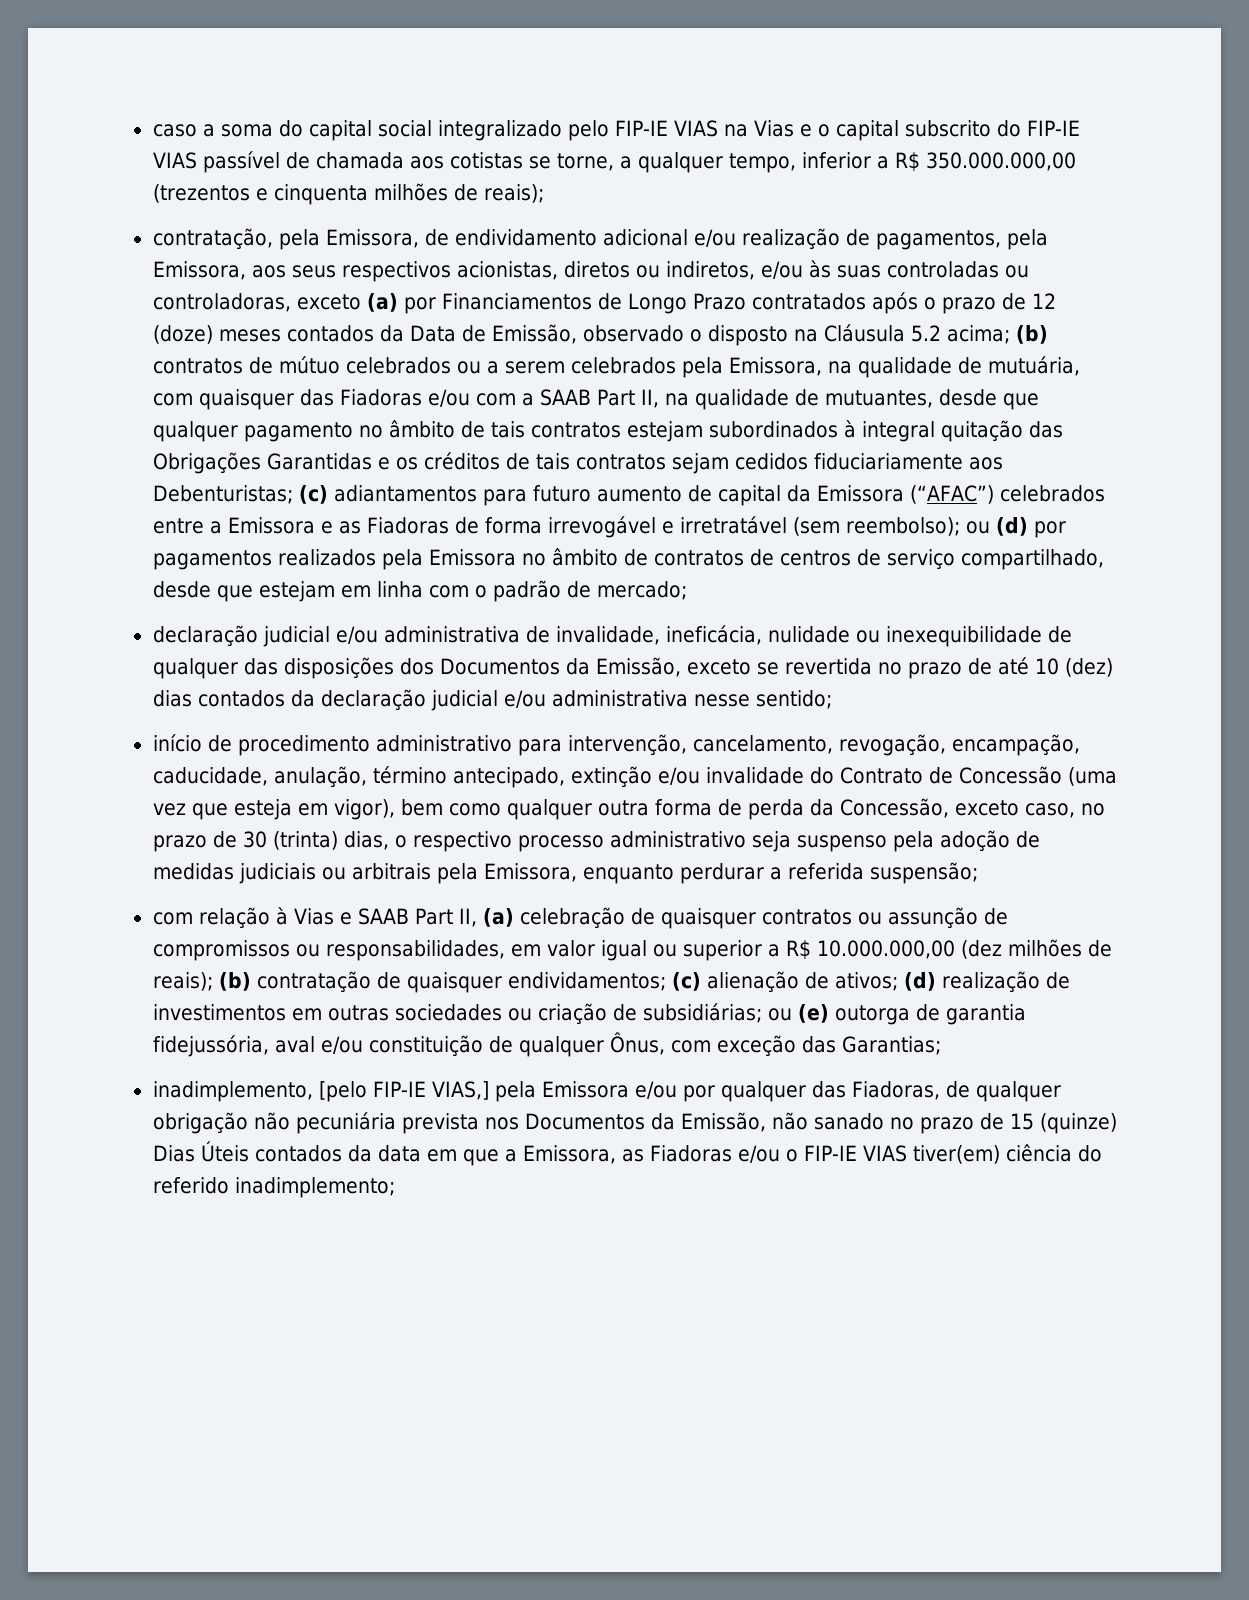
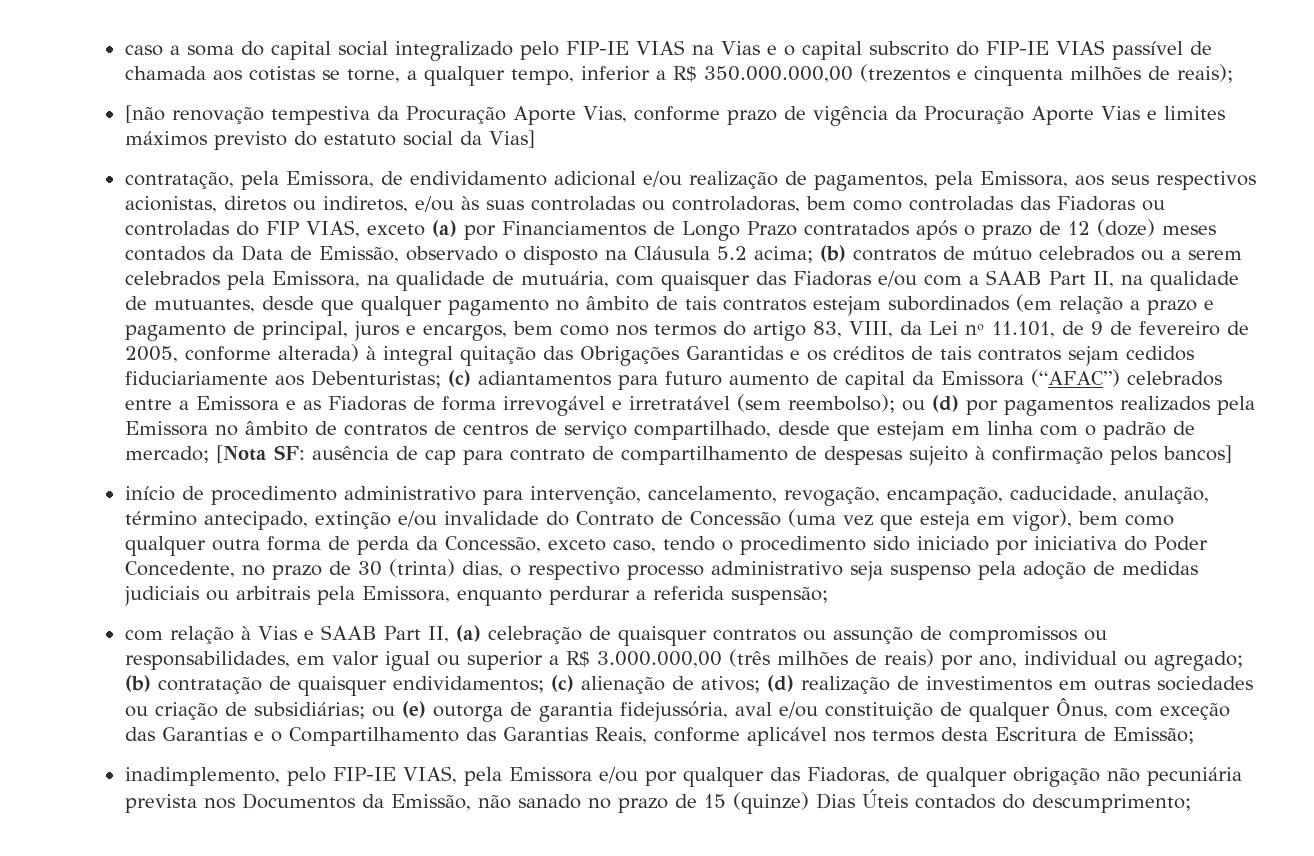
(544, 193) none -> [124,105,1225,126] [124,130,535,150] // [não renovação tempestiva da Procuração Aporte Vias, conforme prazo de vigência da Procuração Aporte Vias e limites máximos previsto do estatuto social da Vias]
(291, 302) none -> [805,196,1165,211] [124,220,360,238] bem como controladas das Fiadoras ou controladas do FIP VIAS,
(838, 429) none -> [1015,294,1214,315] [124,321,1249,341] [124,344,359,363] (em relação a prazo e pagamento de principal, juros e encargos, bem como nos termos do artigo 83, VIII, da Lei nº 11.101, de 9 de fevereiro de 2005, conforme alterada)
[152,625,1072,647] [152,657,1113,679] [152,689,832,711] // declaração judicial e/ou administrativa de invalidade, ineficácia, nulidade ou inexequibilidade de qualquer das disposições dos Documentos da Emissão, exceto se revertida no prazo de até 10 (dez) dias contados da declaração judicial e/ou administrativa nesse sentido; -> [215,445,1232,466] [Nota SF: ausência de cap para contrato de compartilhamento de despesas sujeito à confirmação pelos bancos]
(1075, 810) none -> [662,536,1208,555] [124,561,235,578] tendo o procedimento sido iniciado por iniciativa do Poder Concedente,
[816,939,1112,959] [152,972,213,991] 10.000.000,00 (dez milhões de reais); -> [596,649,1243,671] 3.000.000,00 (três milhões de reais) por ano, individual ou agregado;
[841,1036,941,1055] [152,1081,489,1102] Garantias; // inadimplemento, [pelo FIP-IE VIAS,] -> [161,727,1194,746] [124,766,457,786] Garantias e o Compartilhamento das Garantias Reais, conforme aplicável nos termos desta Escritura de Emissão; // inadimplemento, pelo FIP-IE VIAS,
[347,1144,1102,1166] [152,1177,395,1198] da data em que a Emissora, as Fiadoras e/ou o FIP-IE VIAS tiver(em) ciência do referido inadimplemento; -> [1001,794,1191,813] do descumprimento;

